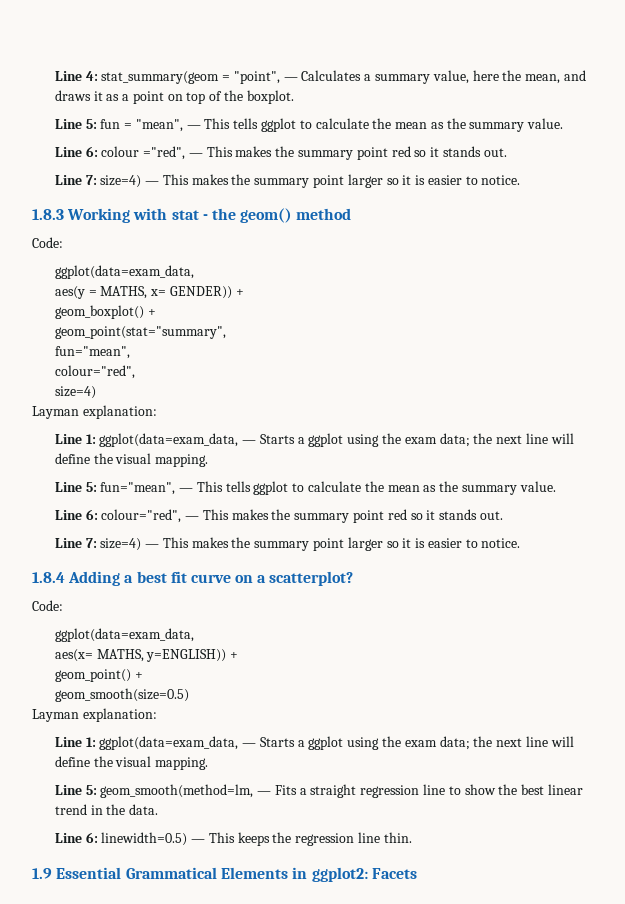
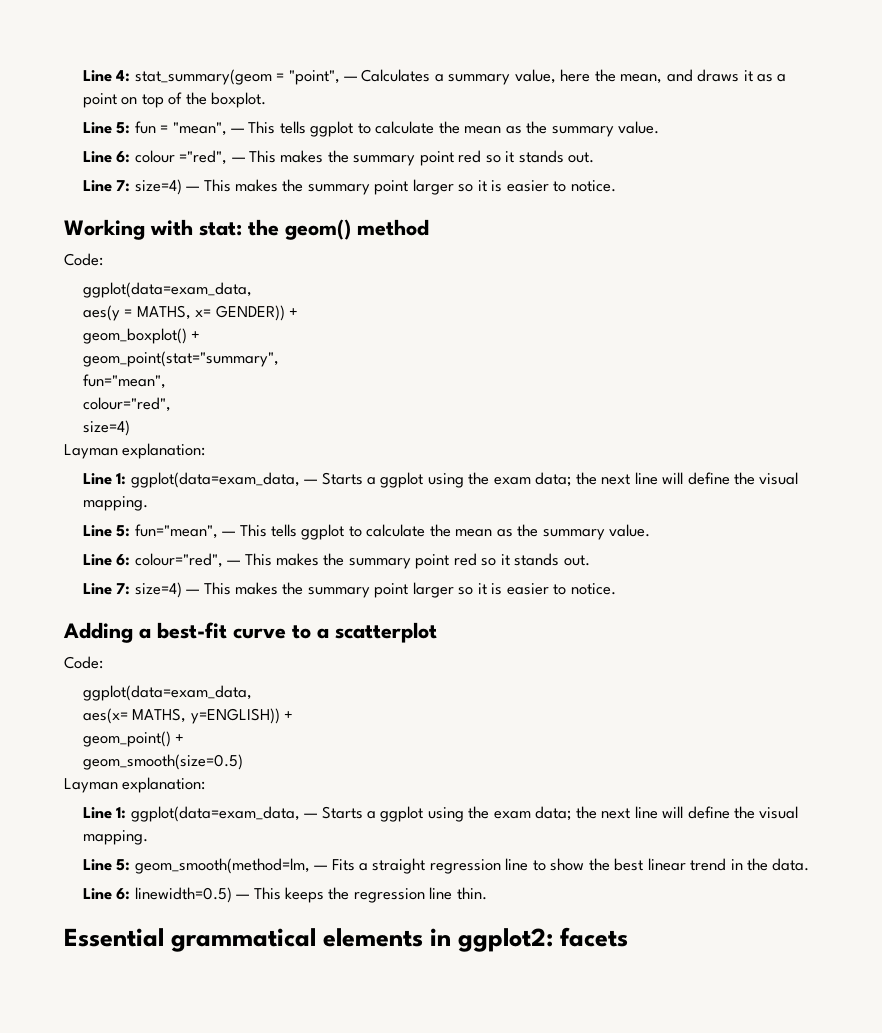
[32,209,64,220] 1.8.3 -> (616, 186) none
[171,210,208,220] stat - -> [199,222,242,236] stat:
[32,572,65,583] 1.8.4 -> (616, 589) none
[136,571,354,586] best fit curve on a scatterplot? -> [157,622,437,643] best-fit curve to a scatterplot
[32,867,288,879] 1.9 Essential Grammatical Elements -> [64,928,424,952] Essential grammatical elements
[371,868,417,879] Facets -> [560,927,629,947] facets

